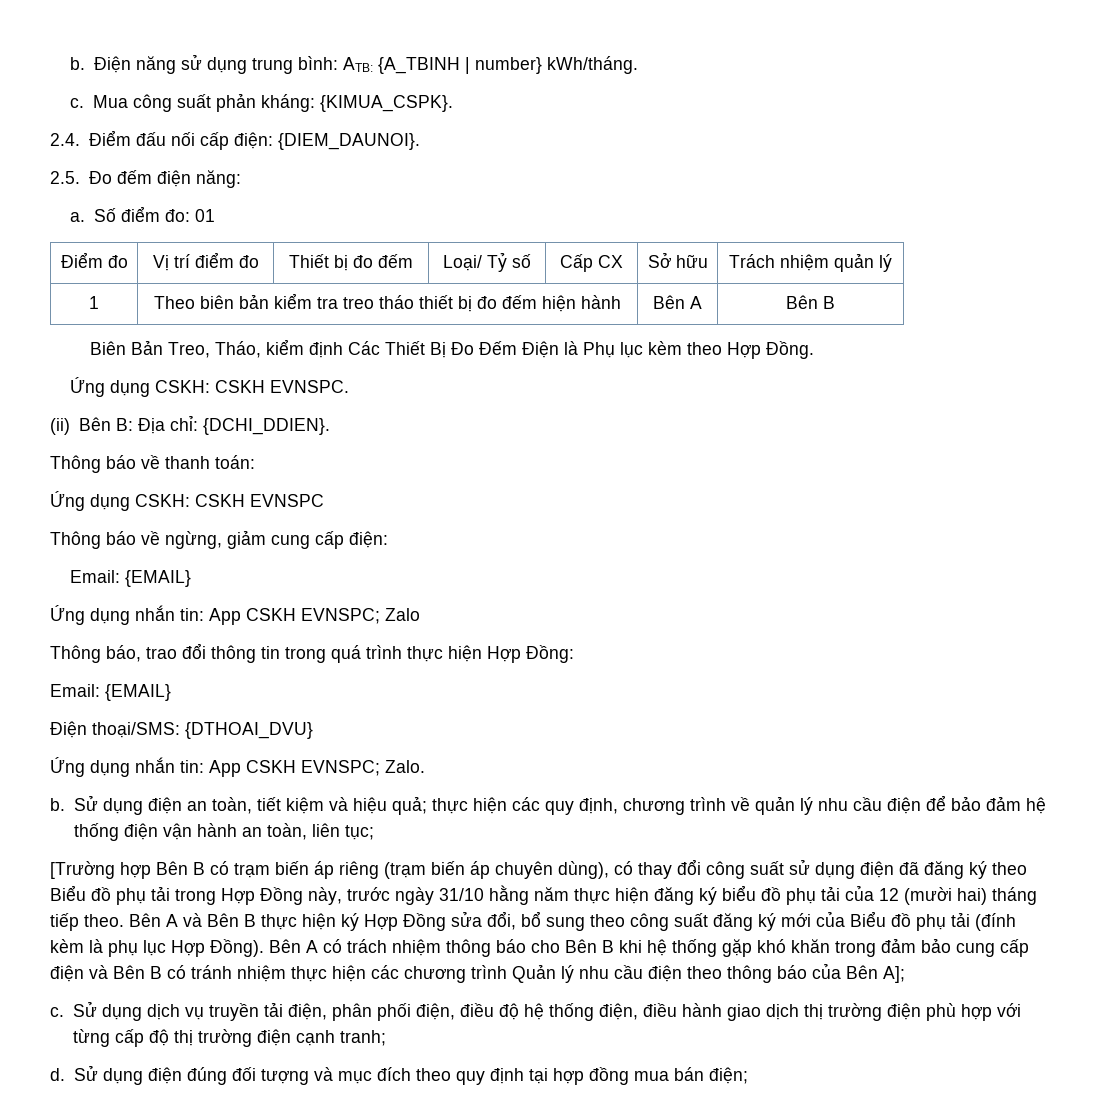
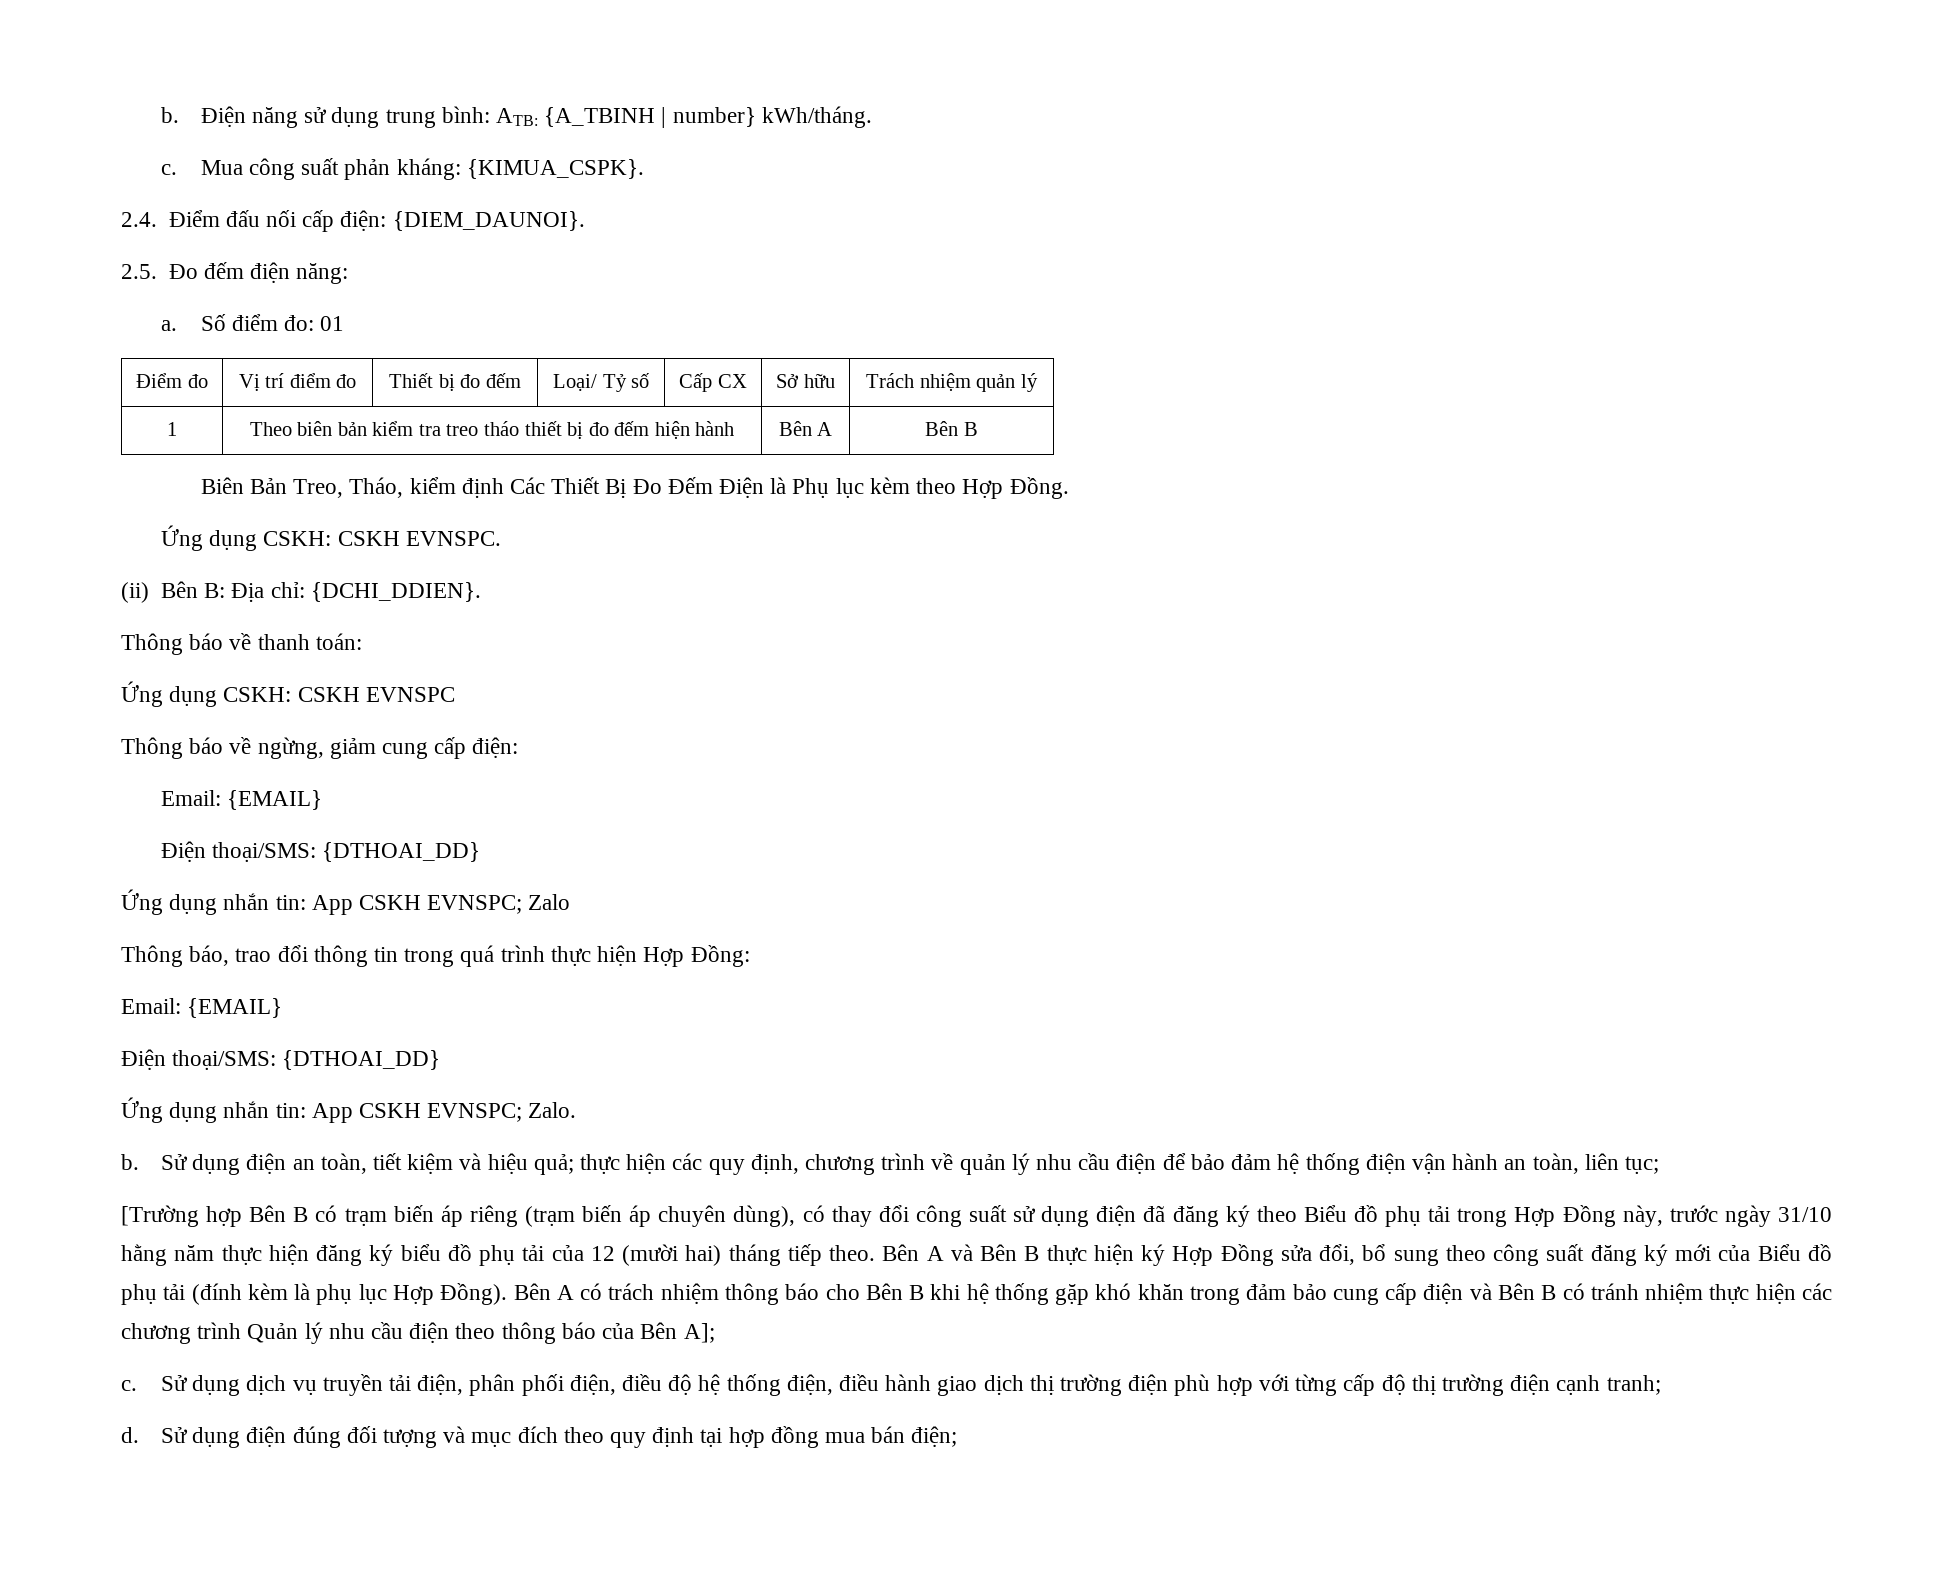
(191, 578) none -> [160,841,481,862] // Điện thoại/SMS: {DTHOAI_DD}
[185,722,313,739] {DTHOAI_DVU} -> [282,1050,441,1070] {DTHOAI_DD}

